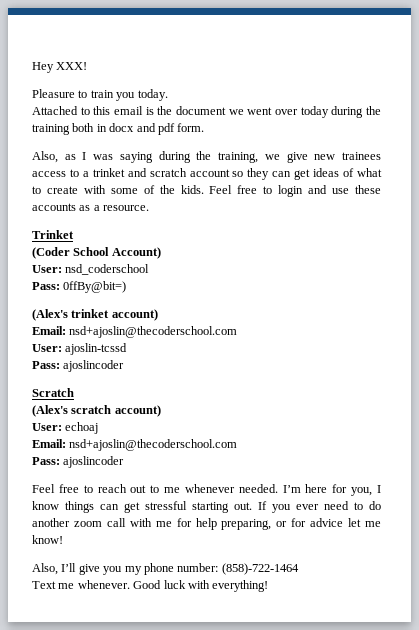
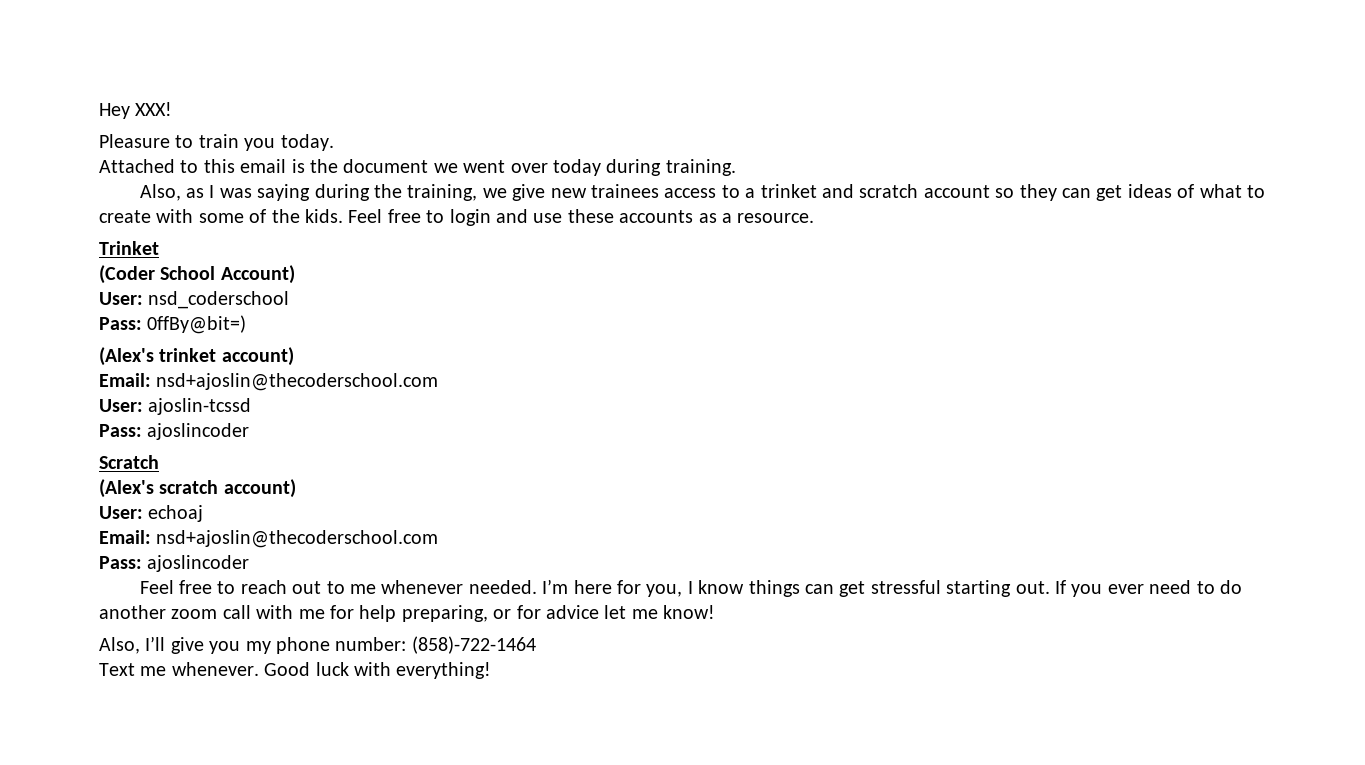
[366,106,382,115] [32,123,205,135] the training both in docx and pdf form. -> [665,159,736,176] training.

